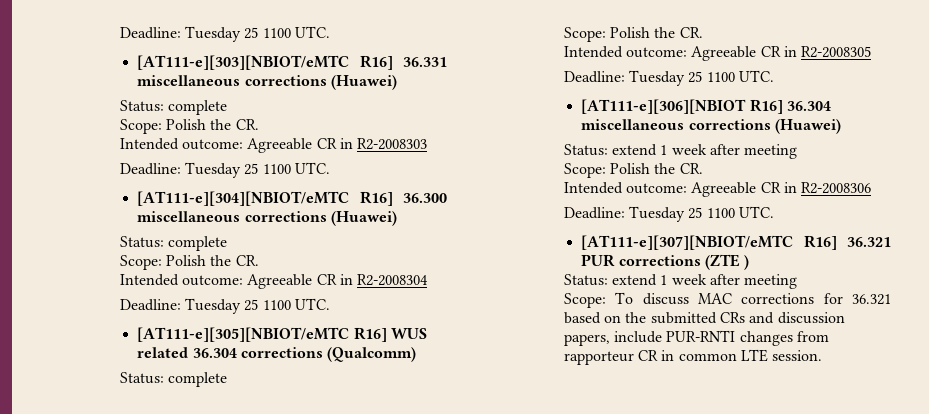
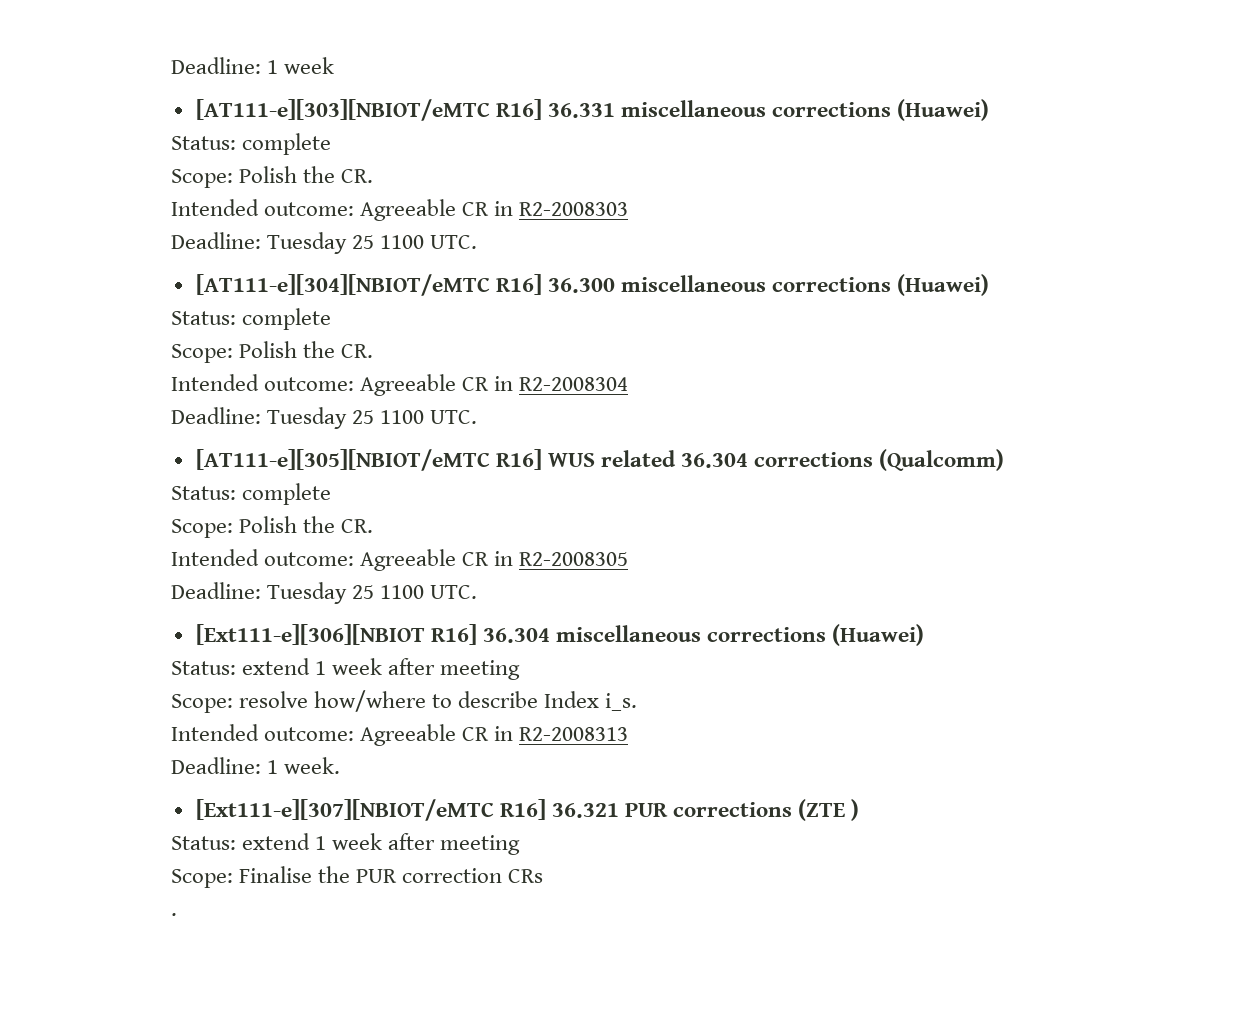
[119,26,331,42] Deadline: Tuesday 25 1100 UTC. -> [170,57,334,74] Deadline: 1 week
[581,99,747,114] [AT111-e][306][NBIOT -> [195,624,425,645] [Ext111-e][306][NBIOT
[610,163,703,174] [563,182,872,197] [563,206,775,222] [581,235,794,250] Polish the CR. // Intended outcome: Agreeable CR in R2-2008306 // Deadline: Tuesday 25 1100 UTC. // [AT111-e][307][NBIOT/eMTC -> [238,690,638,712] [170,724,629,746] [170,757,340,774] [195,799,494,821] resolve how/where to describe Index i_s. // Intended outcome: Agreeable CR in R2-2008313 // Deadline: 1 week. // [Ext111-e][307][NBIOT/eMTC
[615,292,891,305] [563,312,845,324] [563,330,830,346] [563,349,823,365] To discuss MAC corrections for 36.321 based on the submitted CRs and discussion papers, include PUR-RNTI changes from rapporteur CR in common LTE session. -> [238,866,544,883] [170,913,177,916] Finalise the PUR correction CRs // .

